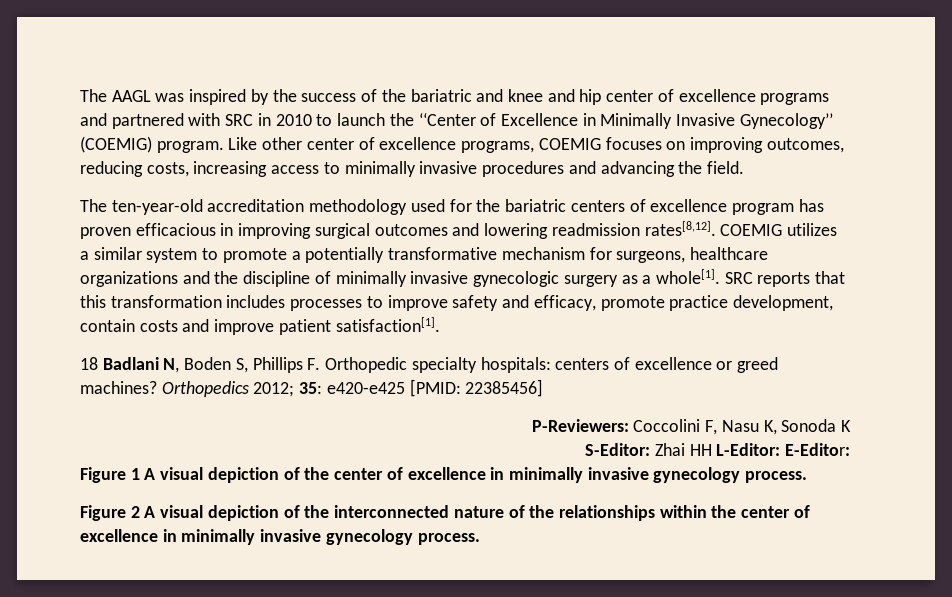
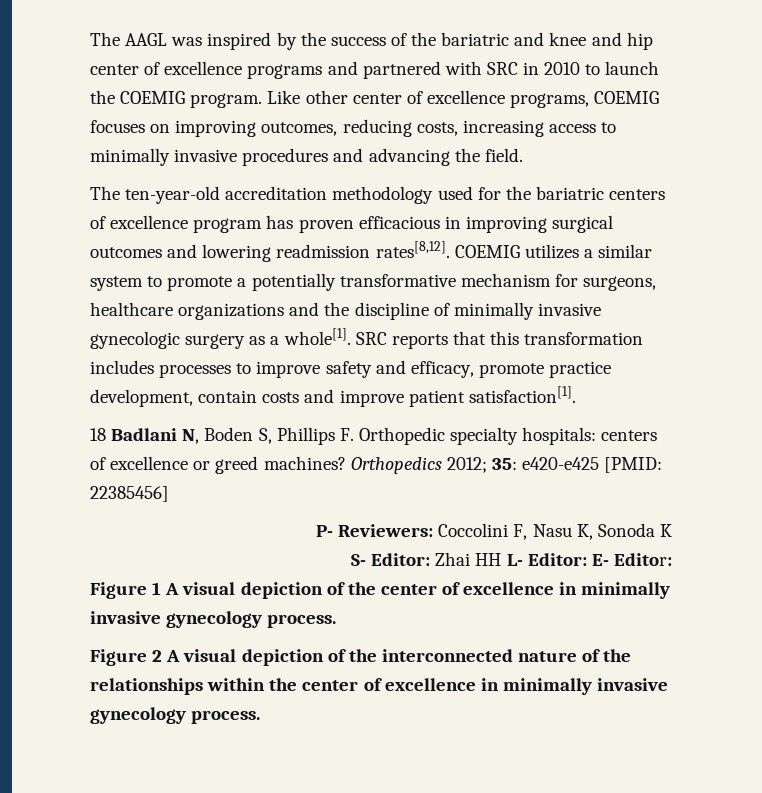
[418,113,833,129] [80,136,152,153] ‘‘Center of Excellence in Minimally Invasive Gynecology’’ (COEMIG) -> [120,91,186,104] COEMIG
[531,419,629,432] P-Reviewers: -> [316,524,434,537] P- Reviewers:
[585,443,851,456] S-Editor: Zhai HH L-Editor: E-Editor: -> [351,552,672,566] S- Editor: Zhai HH L- Editor: E- Editor:

